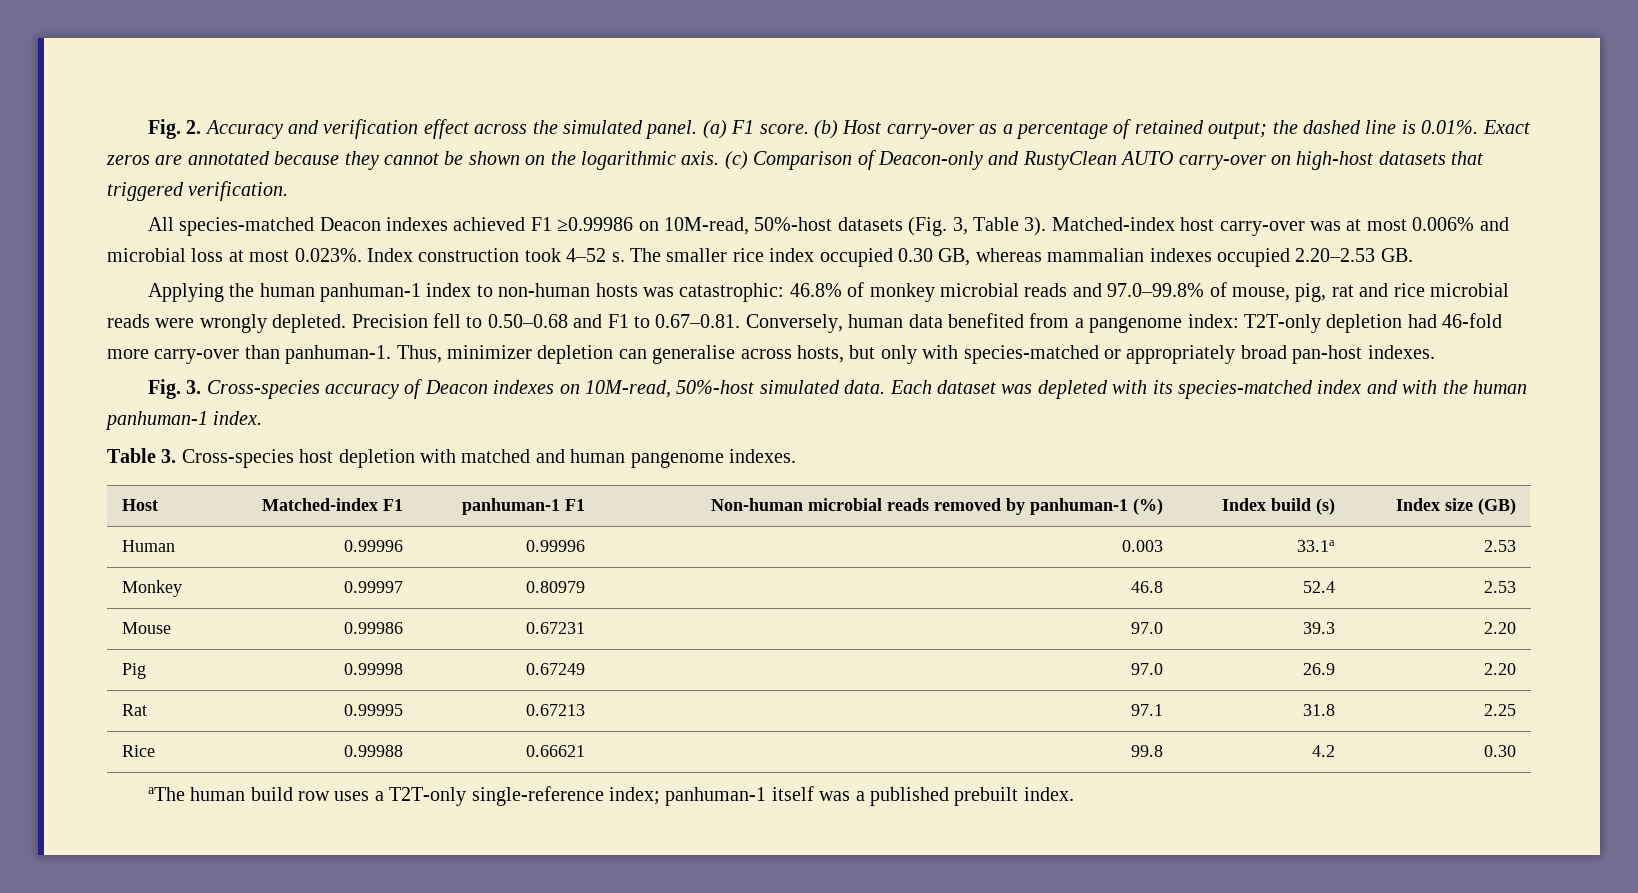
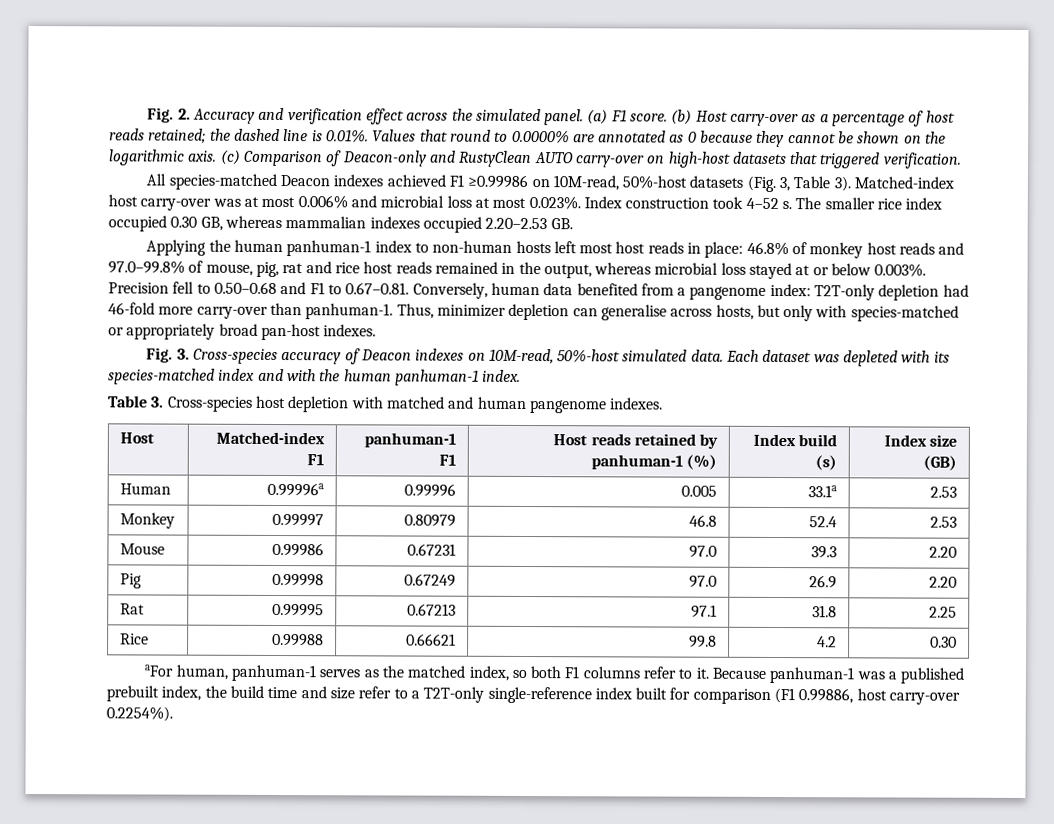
[1134,120,1268,139] retained output; -> [925,110,955,123] [109,128,207,144] host reads retained;
[1482,120,1530,134] [106,151,270,165] Exact zeros are annotated -> [372,129,697,144] Values that round to 0.0000% are annotated as 0
[643,283,785,302] was catastrophic: -> [553,241,744,258] left most host reads in place:
[940,283,1020,297] microbial -> [866,242,897,255] host
[1430,283,1510,297] [107,314,347,333] microbial reads were wrongly depleted. -> [363,261,927,280] host reads remained in the output, whereas microbial loss stayed at or below 0.003%.
[711,498,1002,511] Non-human microbial reads removed -> [553,433,697,446] Host reads retained
[344,540,404,552] [526,540,586,552] [1122,540,1164,552] 0.99996 | 0.99996 | 0.003 -> [267,482,325,497] [404,483,457,497] [681,485,718,497] 0.99996a | 0.99996 | 0.005
[147,786,1074,806] aThe human build row uses a T2T-only single-reference index; panhuman-1 itself was a published prebuilt index. -> [144,664,965,684] [106,685,961,705] [106,706,173,722] aFor human, panhuman-1 serves as the matched index, so both F1 columns refer to it. Because panhuman-1 was a published prebuilt index, the build time and size refer to a T2T-only single-reference index built for comparison (F1 0.99886, host carry-over 0.2254%).

